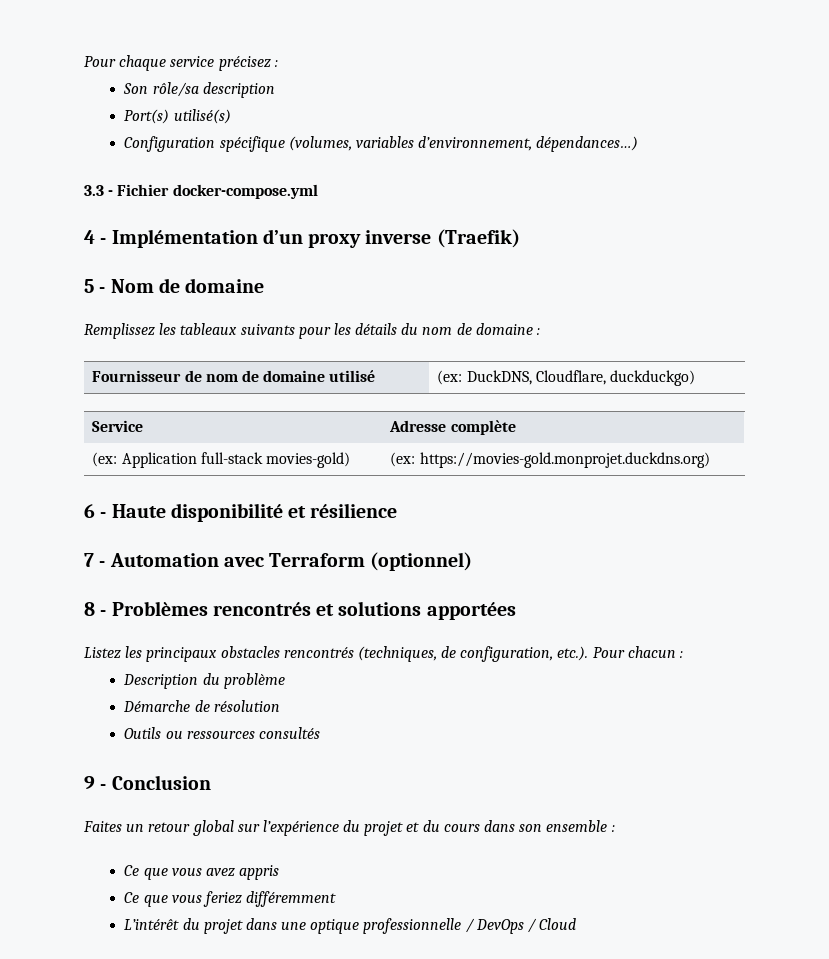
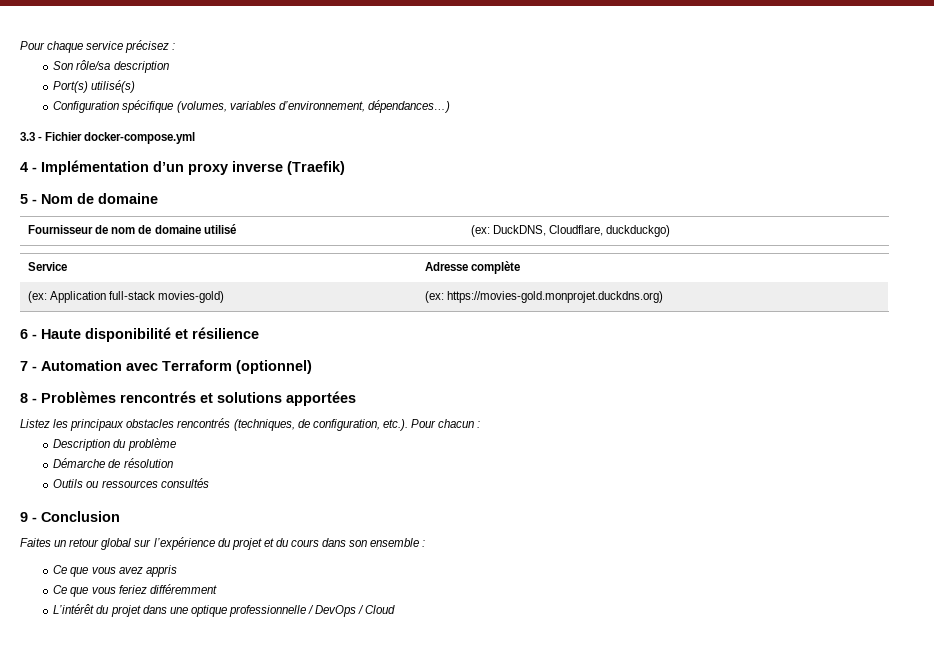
[84,323,541,339] // Remplissez les tableaux suivants pour les détails du nom de domaine : -> (158, 198) none

